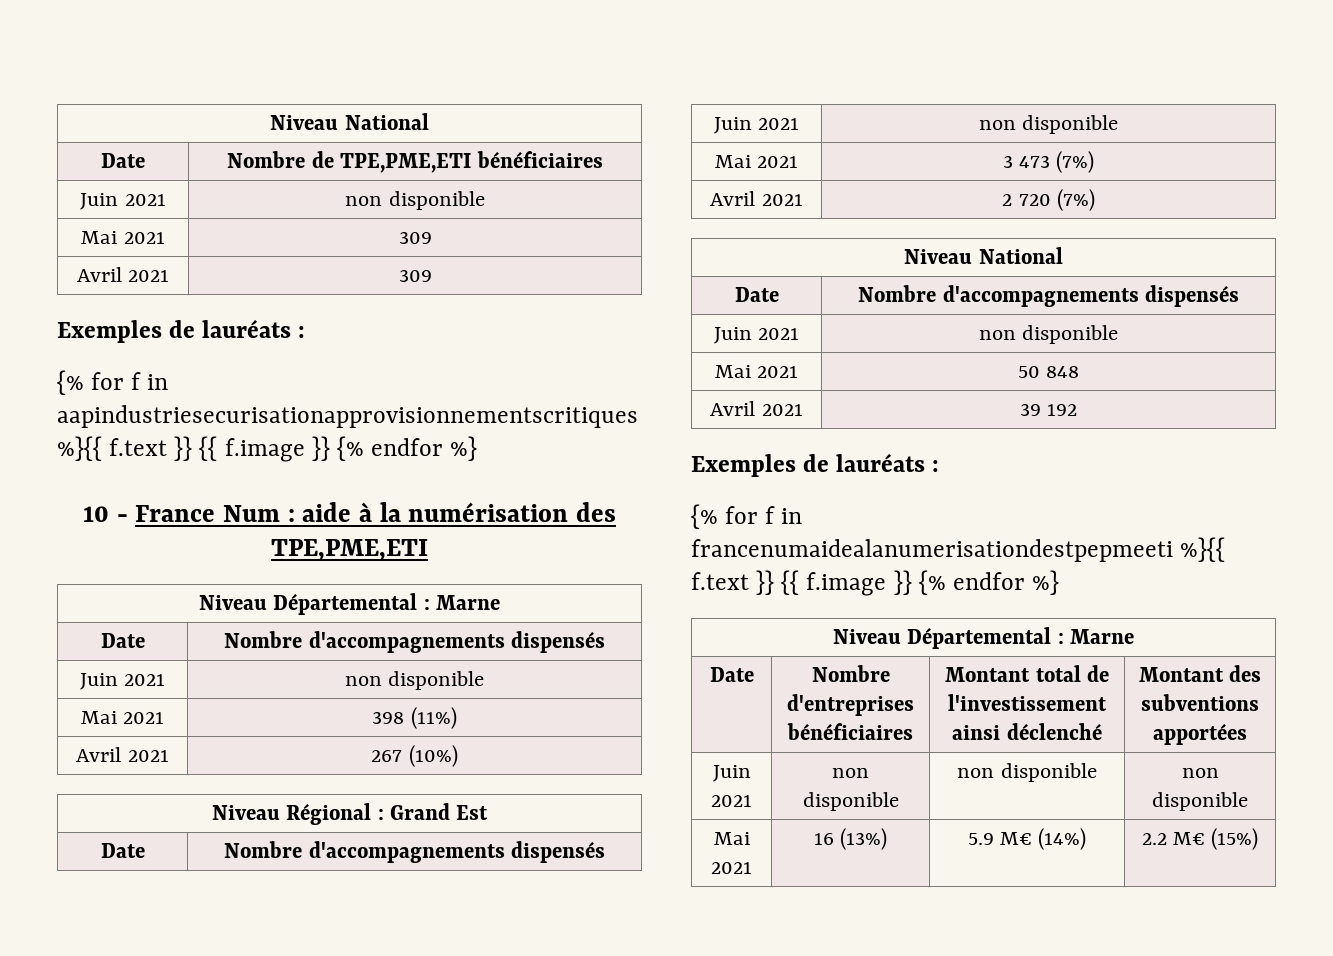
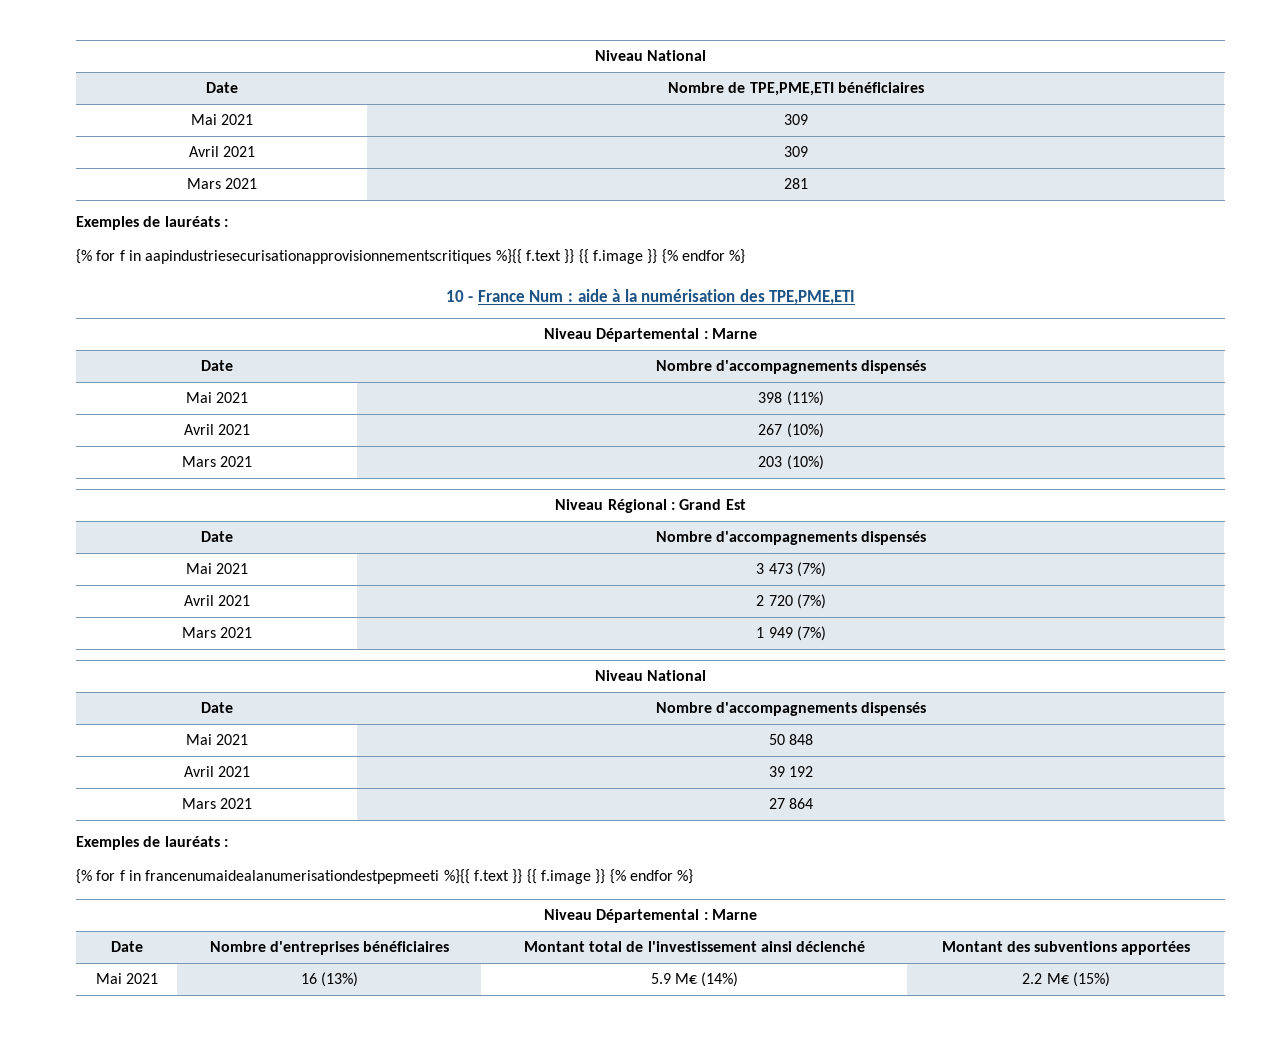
[80,193,166,210] [345,191,485,210] // Juin 2021 | non disponible -> (924, 87) none
(432, 275) none -> [186,178,258,189] [784,178,809,189] // Mars 2021 | 281
[79,673,166,690] [344,671,485,690] // Juin 2021 | non disponible -> (927, 367) none
(458, 756) none -> [181,456,253,467] [758,455,824,470] // Mars 2021 | 203 (10%)
[713,117,800,134] [978,115,1119,134] // Juin 2021 | non disponible -> (927, 538) none
(1095, 200) none -> [181,627,253,638] [756,626,826,641] // Mars 2021 | 1 949 (7%)
[713,327,800,344] [978,325,1119,344] // Juin 2021 | non disponible -> (927, 709) none
(1078, 410) none -> [181,798,253,809] [768,798,814,809] // Mars 2021 | 27 864
[712,765,751,782] [711,795,752,807] [832,768,869,778] [802,792,899,811] [957,763,1097,782] [1181,768,1219,778] [1152,792,1248,811] // Juin 2021 | non disponible | non disponible | non disponible -> (1191, 948) none

